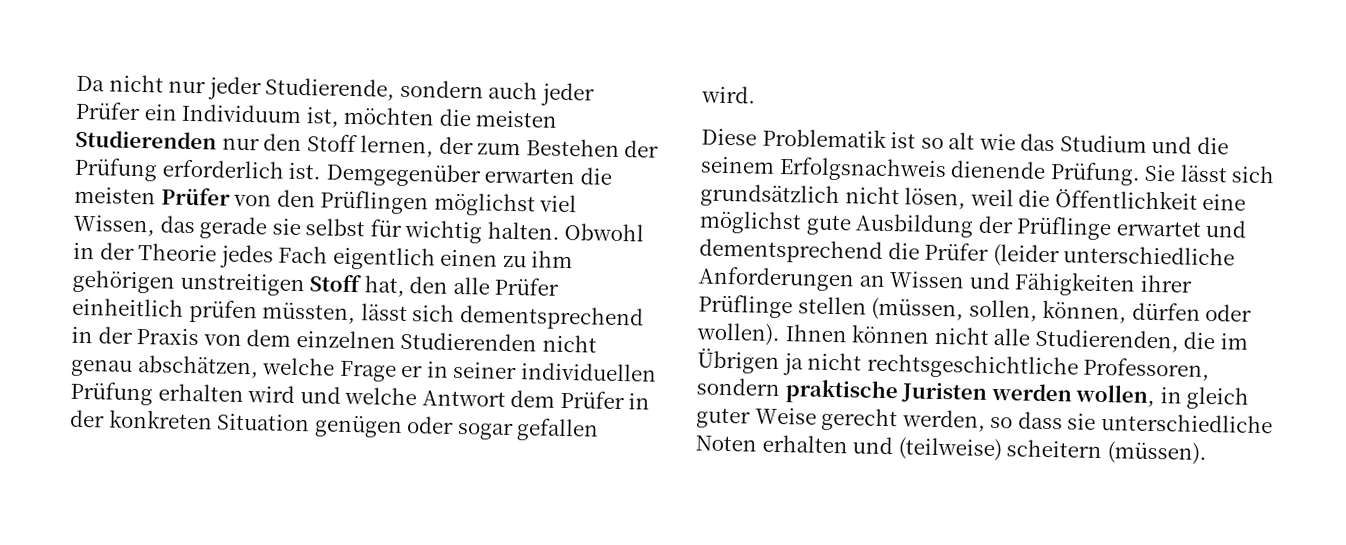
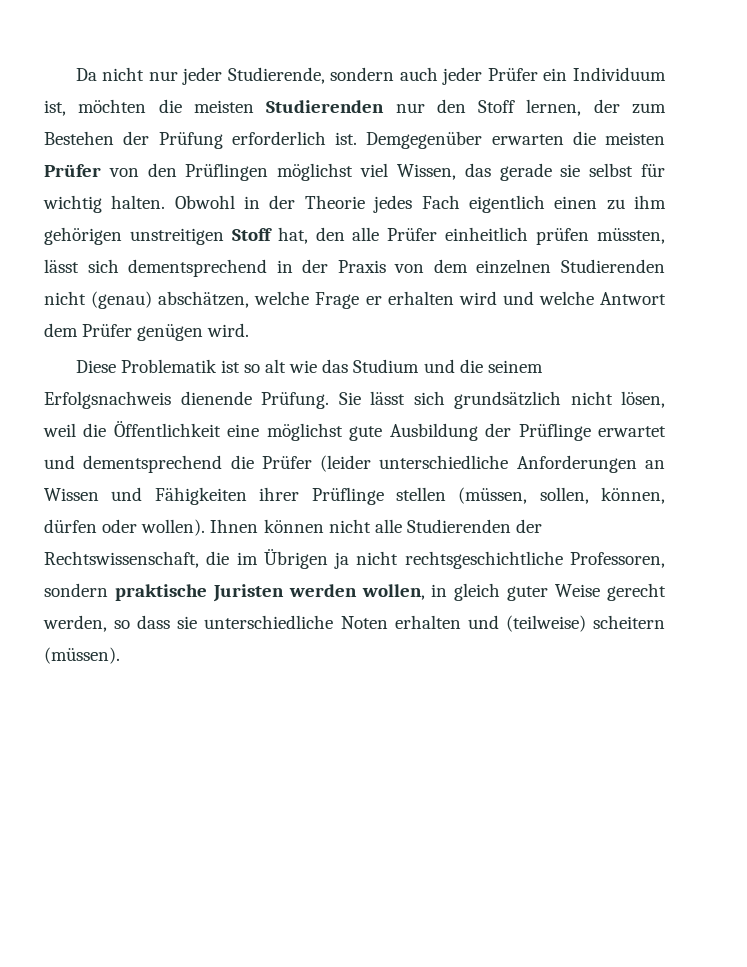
[70,358,133,377] genau -> [91,291,153,309] (genau)
[425,361,657,382] [70,381,153,406] in seiner individuellen Prüfung -> (382, 300) none
[628,393,651,410] [70,409,600,442] in der konkreten Situation genügen oder sogar gefallen -> [137,324,204,341] genügen
[1034,328,1179,353] Studierenden, -> [406,519,543,533] [44,551,199,568] Studierenden der Rechtswissenschaft,

